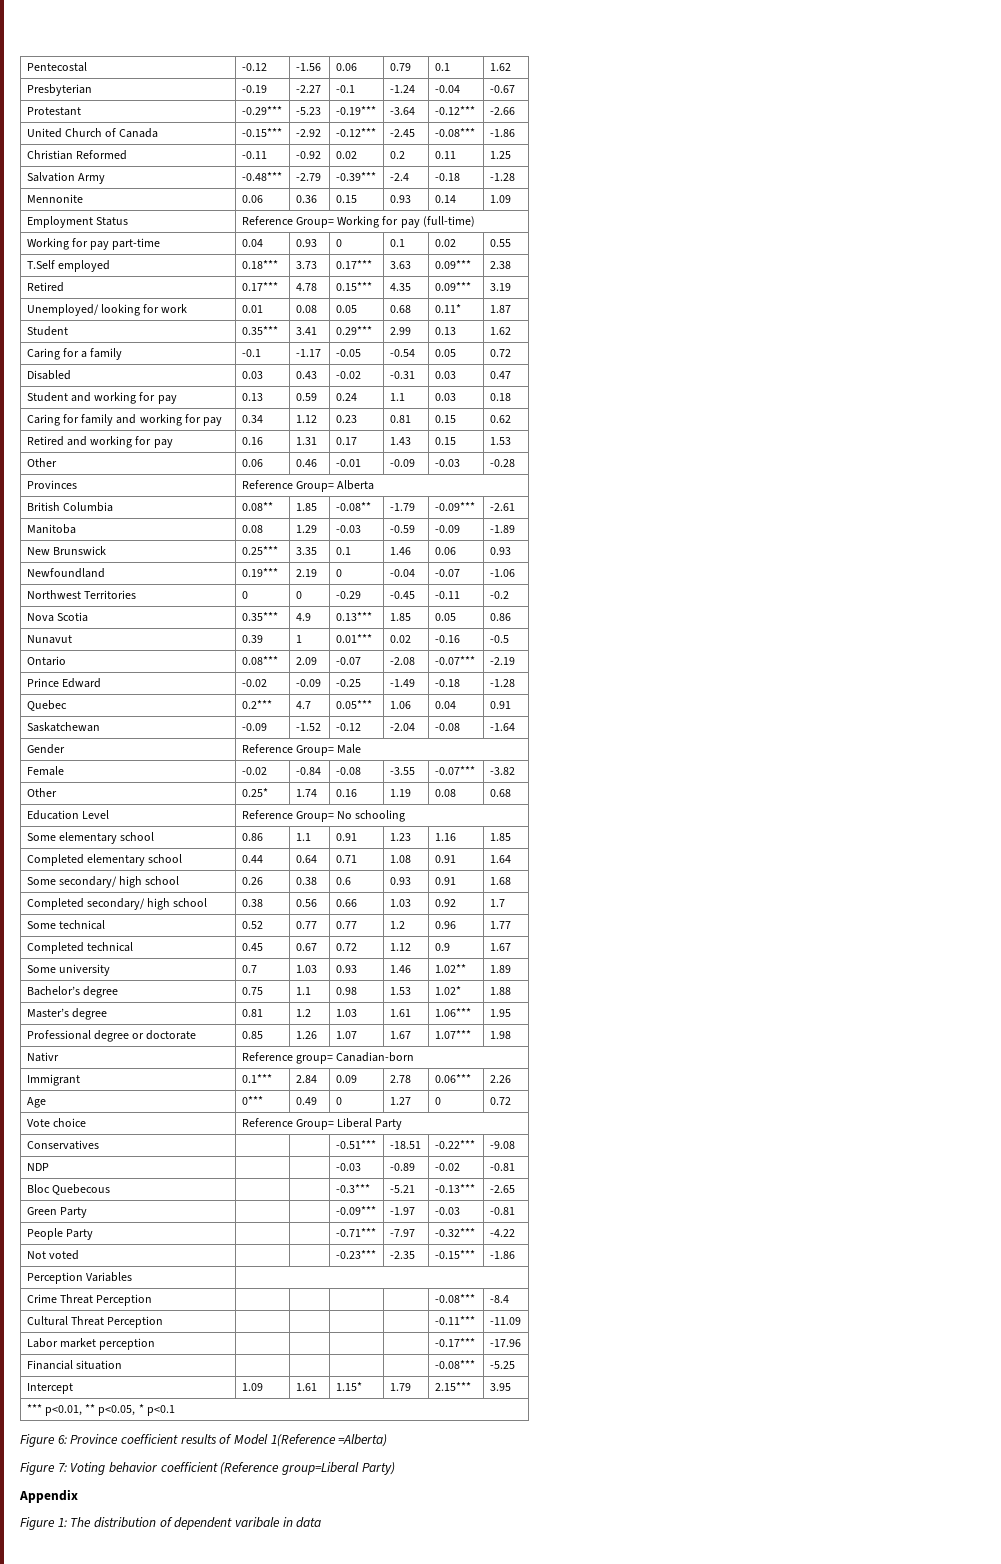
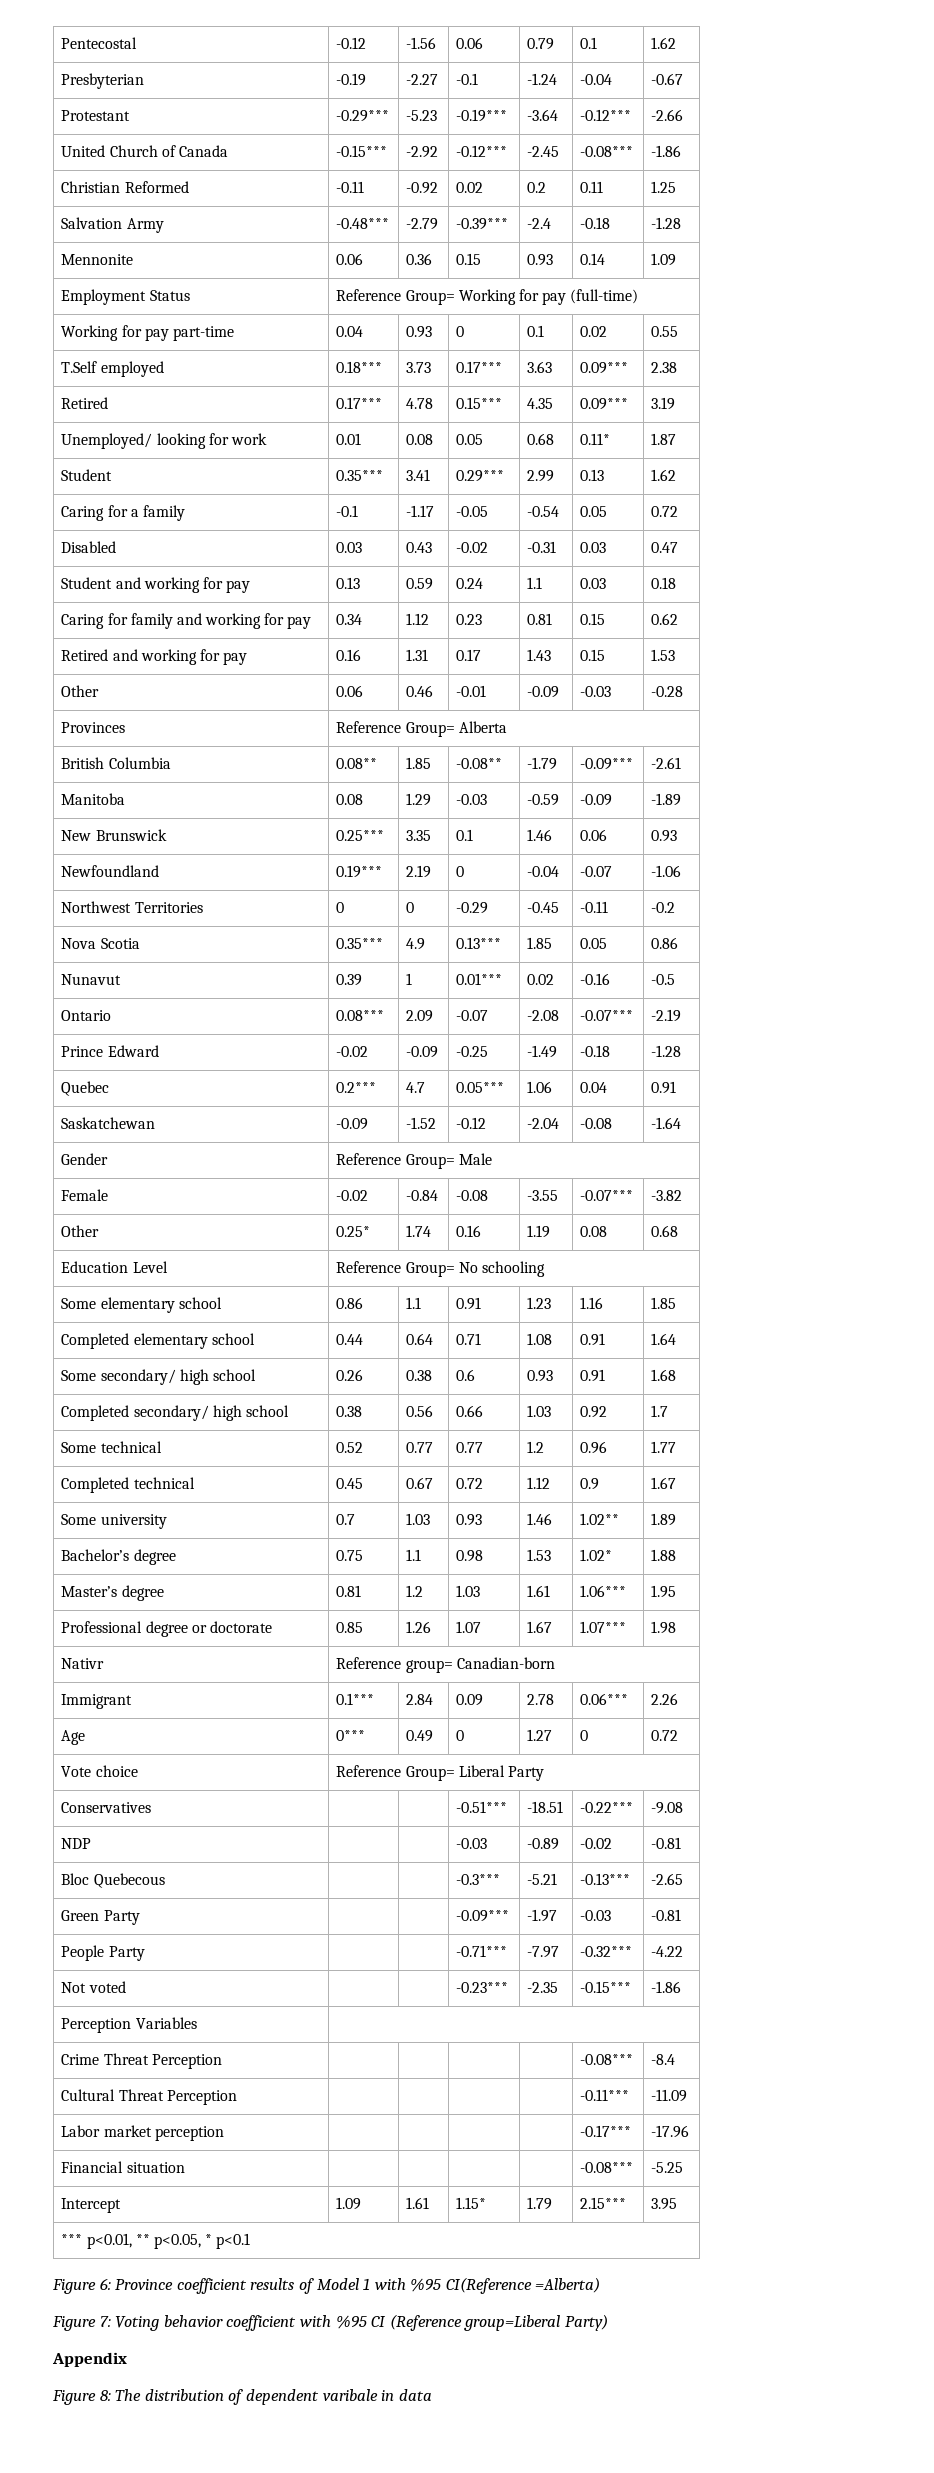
[270,1434,336,1447] 1(Reference -> [363,2277,532,2294] 1 with %95 CI(Reference
(218, 1467) none -> [299,2315,387,2329] with %95 CI
[57,1518,67,1527] 1: -> [99,2390,111,2401] 8:

